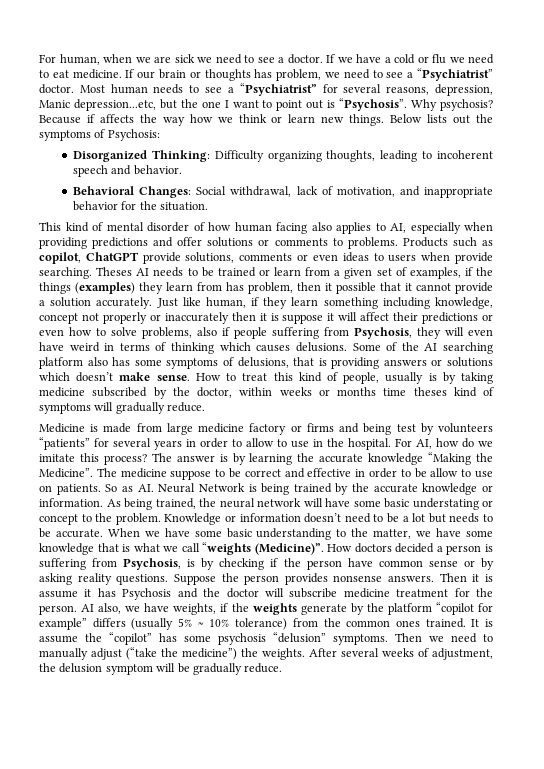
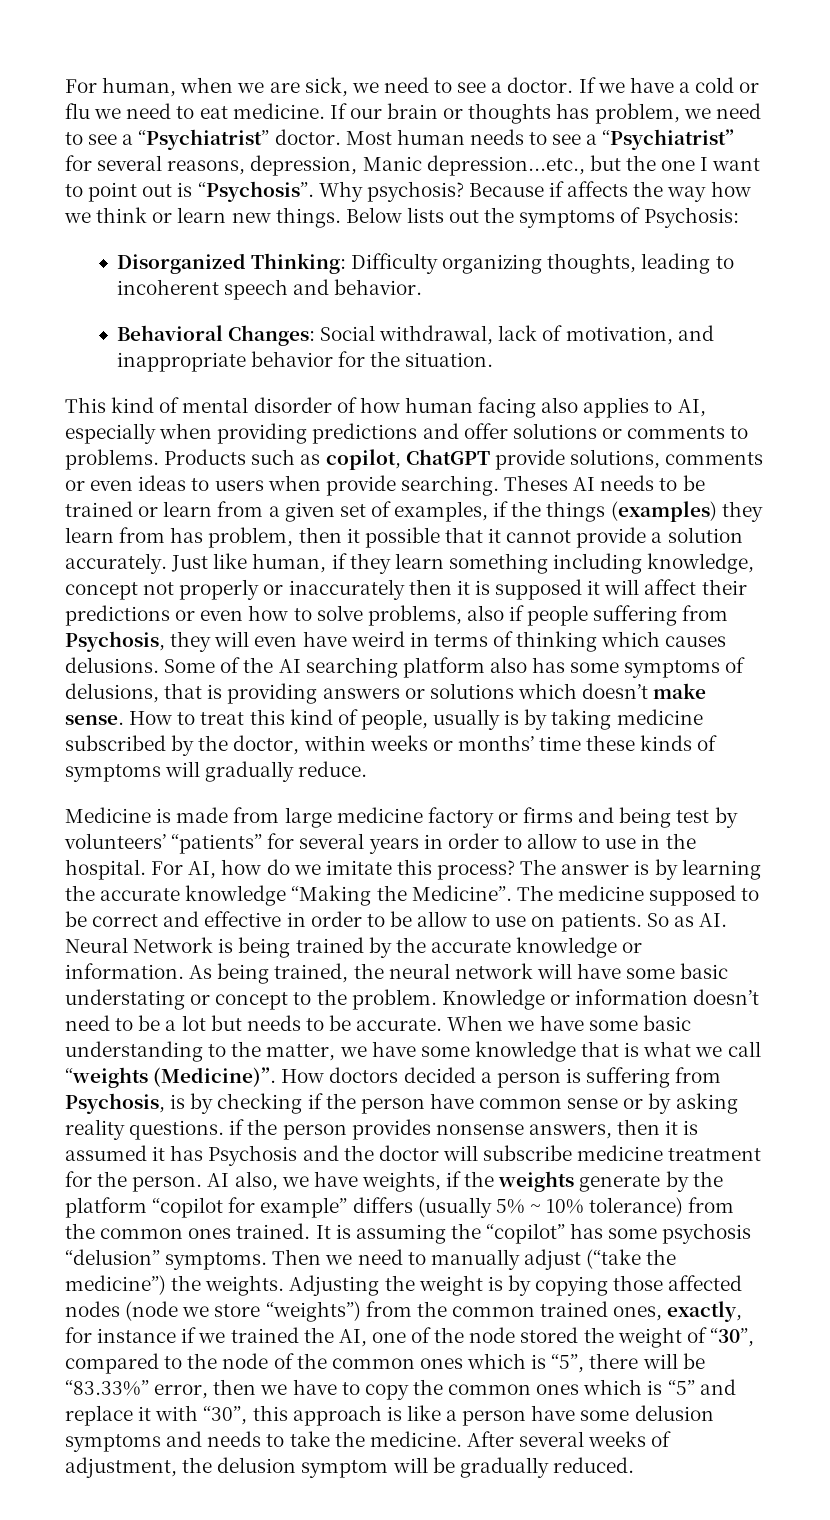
[174,54,195,63] sick -> [304,77,348,97] sick,
[73,99,156,111] depression...etc, -> [426,155,585,176] depression...etc.,
[282,314,324,324] suppose -> [495,579,583,600] supposed
[337,387,477,397] months time theses kind -> [457,735,693,751] months’ time these kinds
[437,423,493,433] volunteers -> [64,833,166,849] volunteers’
[170,470,212,480] suppose -> [649,885,737,906] supposed
[173,574,216,585] Suppose -> [229,1119,245,1135] if
[388,573,493,582] [39,590,78,598] answers. Then it is assume -> [528,1119,699,1139] [65,1145,147,1161] answers, then it is assumed
[39,635,78,643] assume -> [355,1224,446,1244] assuming
(305, 654) none -> [289,1275,743,1296] [65,1301,743,1322] [65,1327,754,1348] [65,1353,705,1374] [65,1379,736,1400] [65,1405,714,1426] [65,1431,462,1452] Adjusting the weight is by copying those affected nodes (node we store “weights”) from the common trained ones, exactly, for instance if we trained the AI, one of the node stored the weight of “30”, compared to the node of the common ones which is “5”, there will be “83.33%” error, then we have to copy the common ones which is “5” and replace it with “30”, this approach is like a person have some delusion symptoms and needs to take the medicine.
[244,663,283,673] reduce. -> [552,1457,634,1473] reduced.

